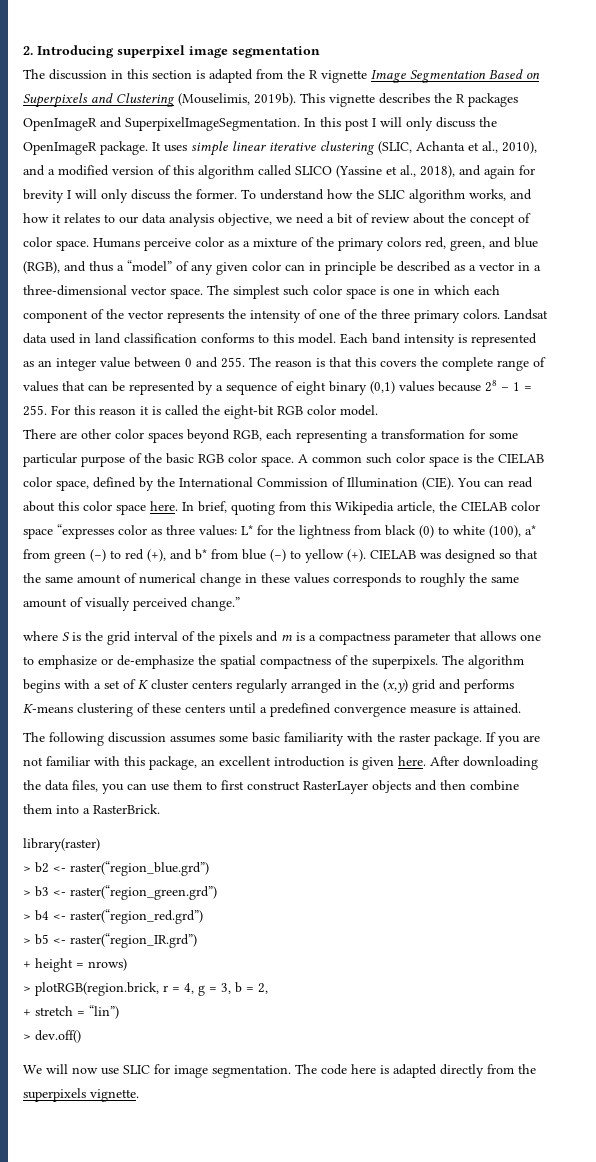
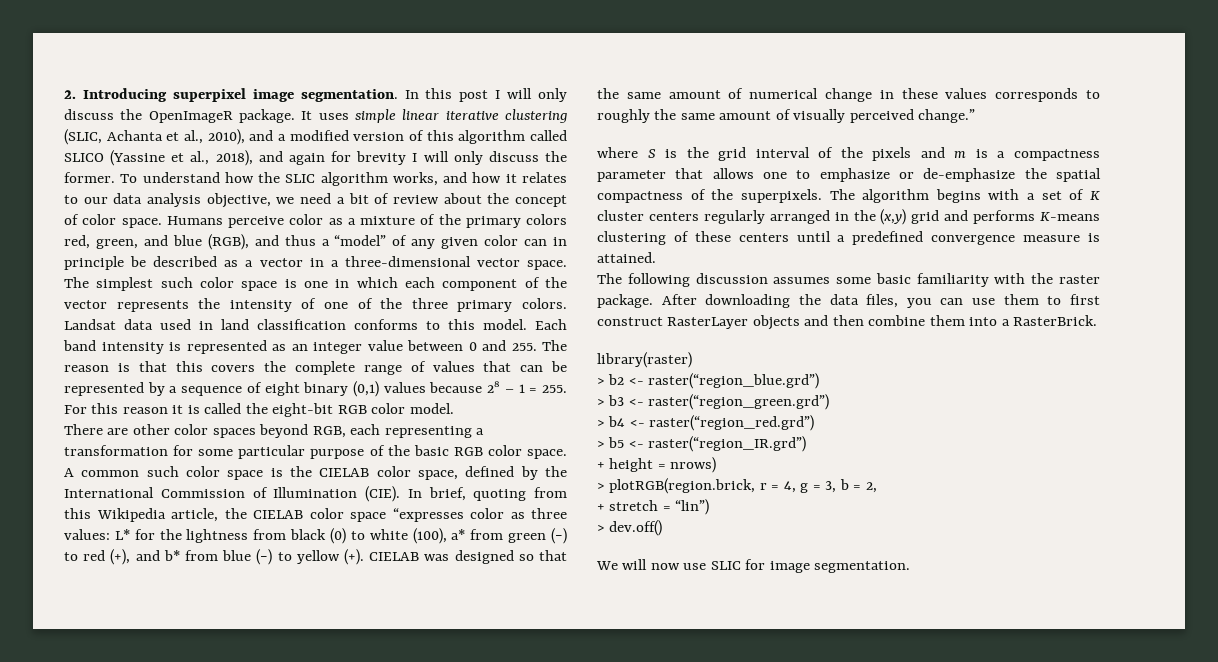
[232,46,320,58] [23,69,540,83] [23,93,518,108] [23,117,300,131] segmentation // The discussion in this section is adapted from the R vignette Image Segmentation Based on Superpixels and Clustering (Mouselimis, 2019b). This vignette describes the R packages OpenImageR and SuperpixelImageSegmentation. -> [300,89,398,102] segmentation.
[457,477,533,488] [23,501,178,515] You can read about this color space here. -> (400, 494) none
[486,732,540,746] [23,756,426,770] If you are not familiar with this package, an excellent introduction is given here. -> (653, 301) none
[295,1064,536,1078] [23,1088,139,1102] The code here is adapted directly from the superpixels vignette. -> (911, 567) none

